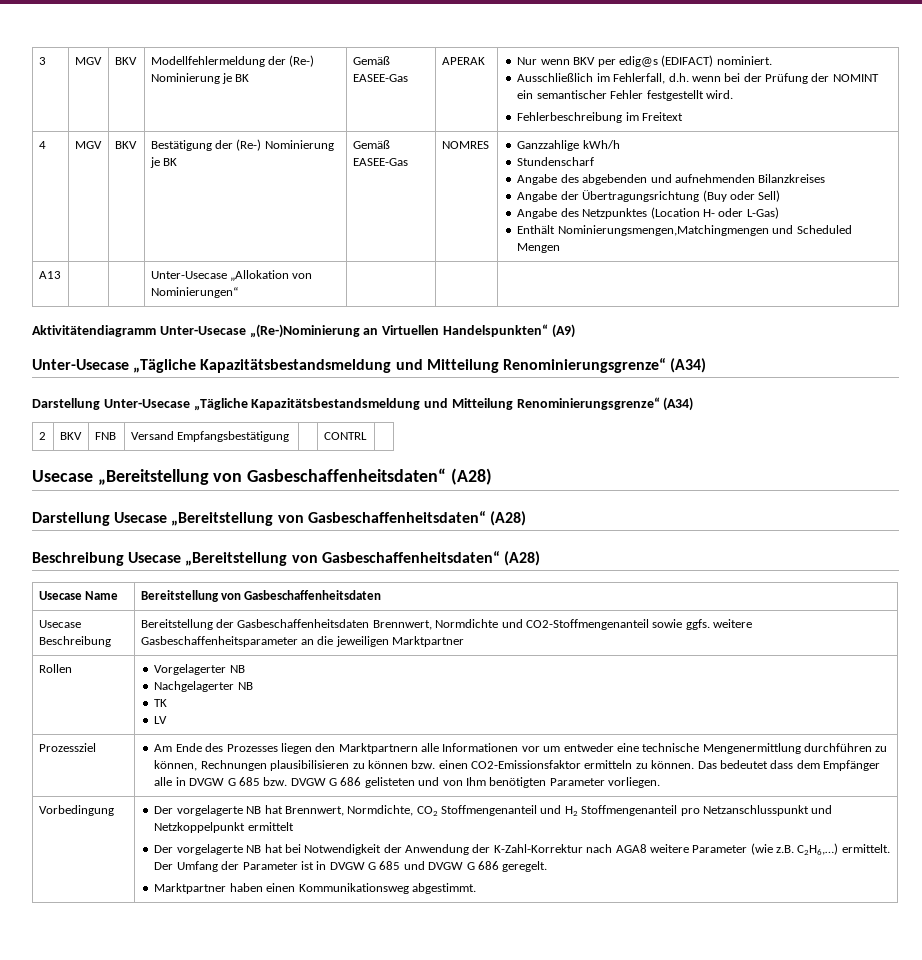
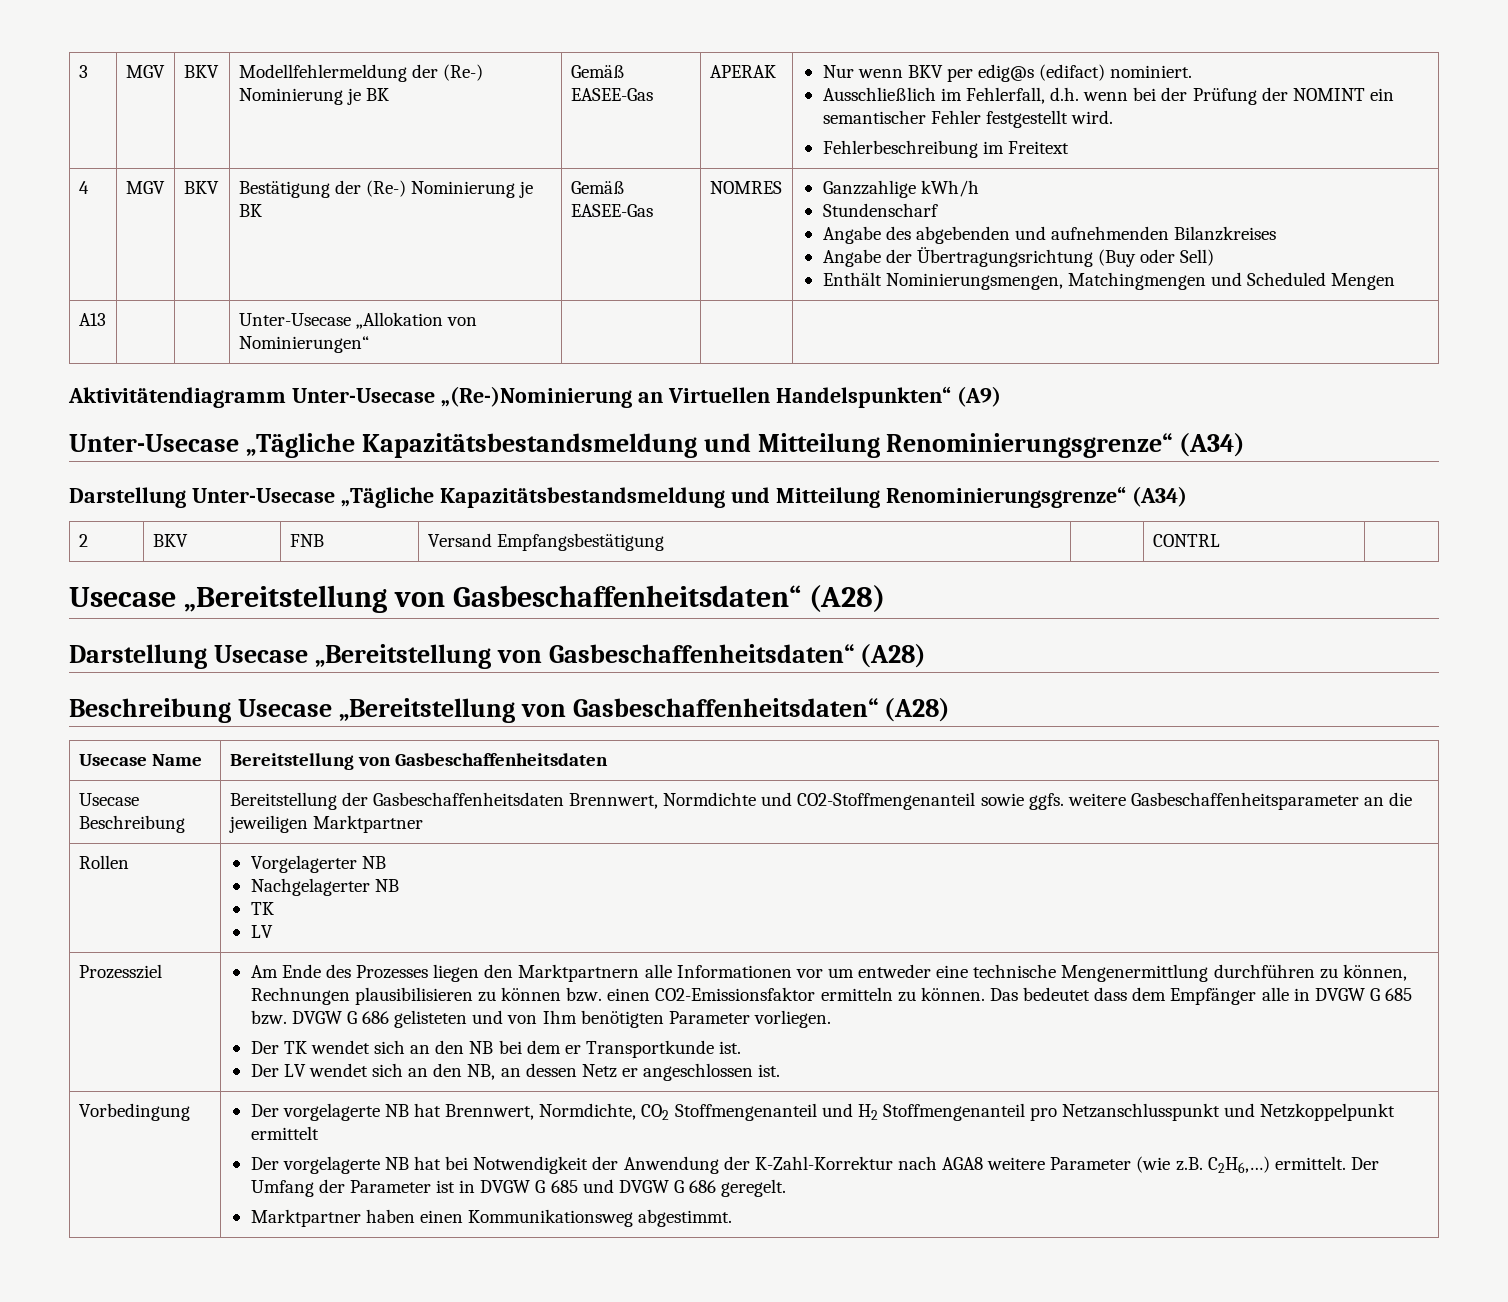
[661,55,714,67] (EDIFACT) -> [1039,64,1106,81] (edifact)
[517,207,779,219] // Angabe des Netzpunktes (Location H- oder L-Gas) -> (1215, 257) none
[557,225,769,236] Nominierungsmengen,Matchingmengen -> [885,272,1206,290] Nominierungsmengen, Matchingmengen
(661, 782) none -> [250,1040,742,1058] [250,1063,781,1081] // Der TK wendet sich an den NB bei dem er Transportkunde ist. // Der LV wendet sich an den NB, an dessen Netz er angeschlossen ist.

